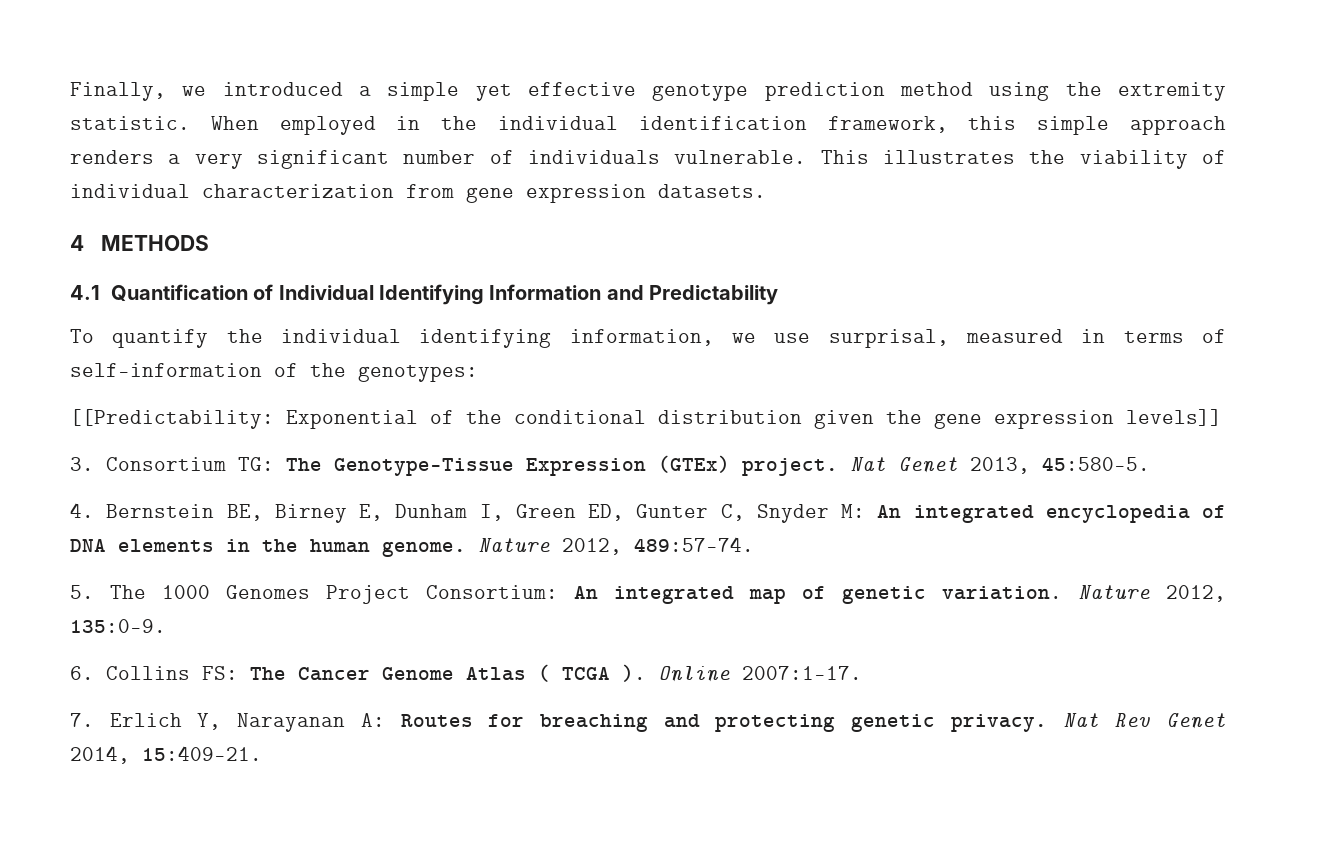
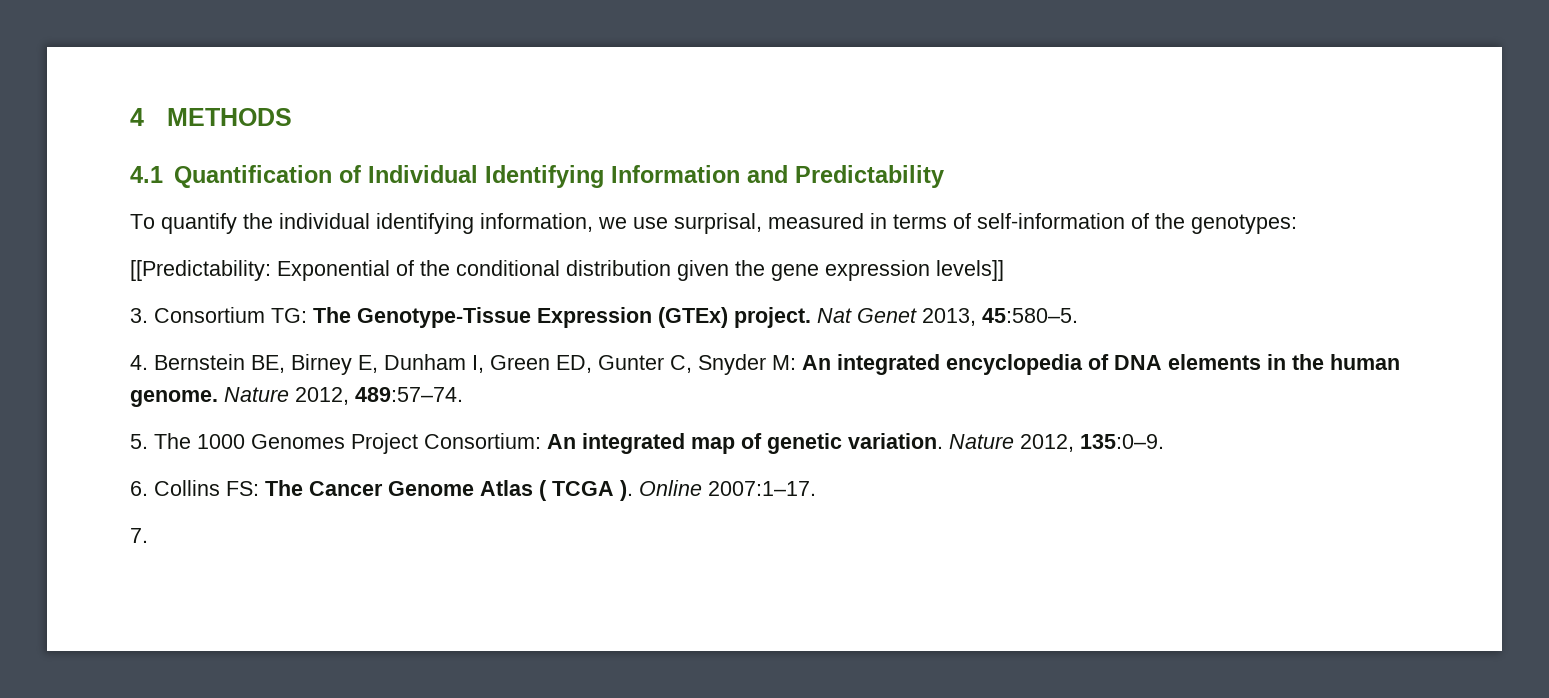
[70,82,1226,101] [70,116,1226,135] [70,150,1227,169] [70,184,766,203] Finally, we introduced a simple yet effective genotype prediction method using the extremity statistic. When employed in the individual identification framework, this simple approach renders a very significant number of individuals vulnerable. This illustrates the viability of individual characterization from gene expression datasets. // -> (130, 117) none
[109,713,1226,732] [70,746,262,764] Erlich Y, Narayanan A: Routes for breaching and protecting genetic privacy. Nat Rev Genet 2014, 15:409–21. -> (148, 535) none

